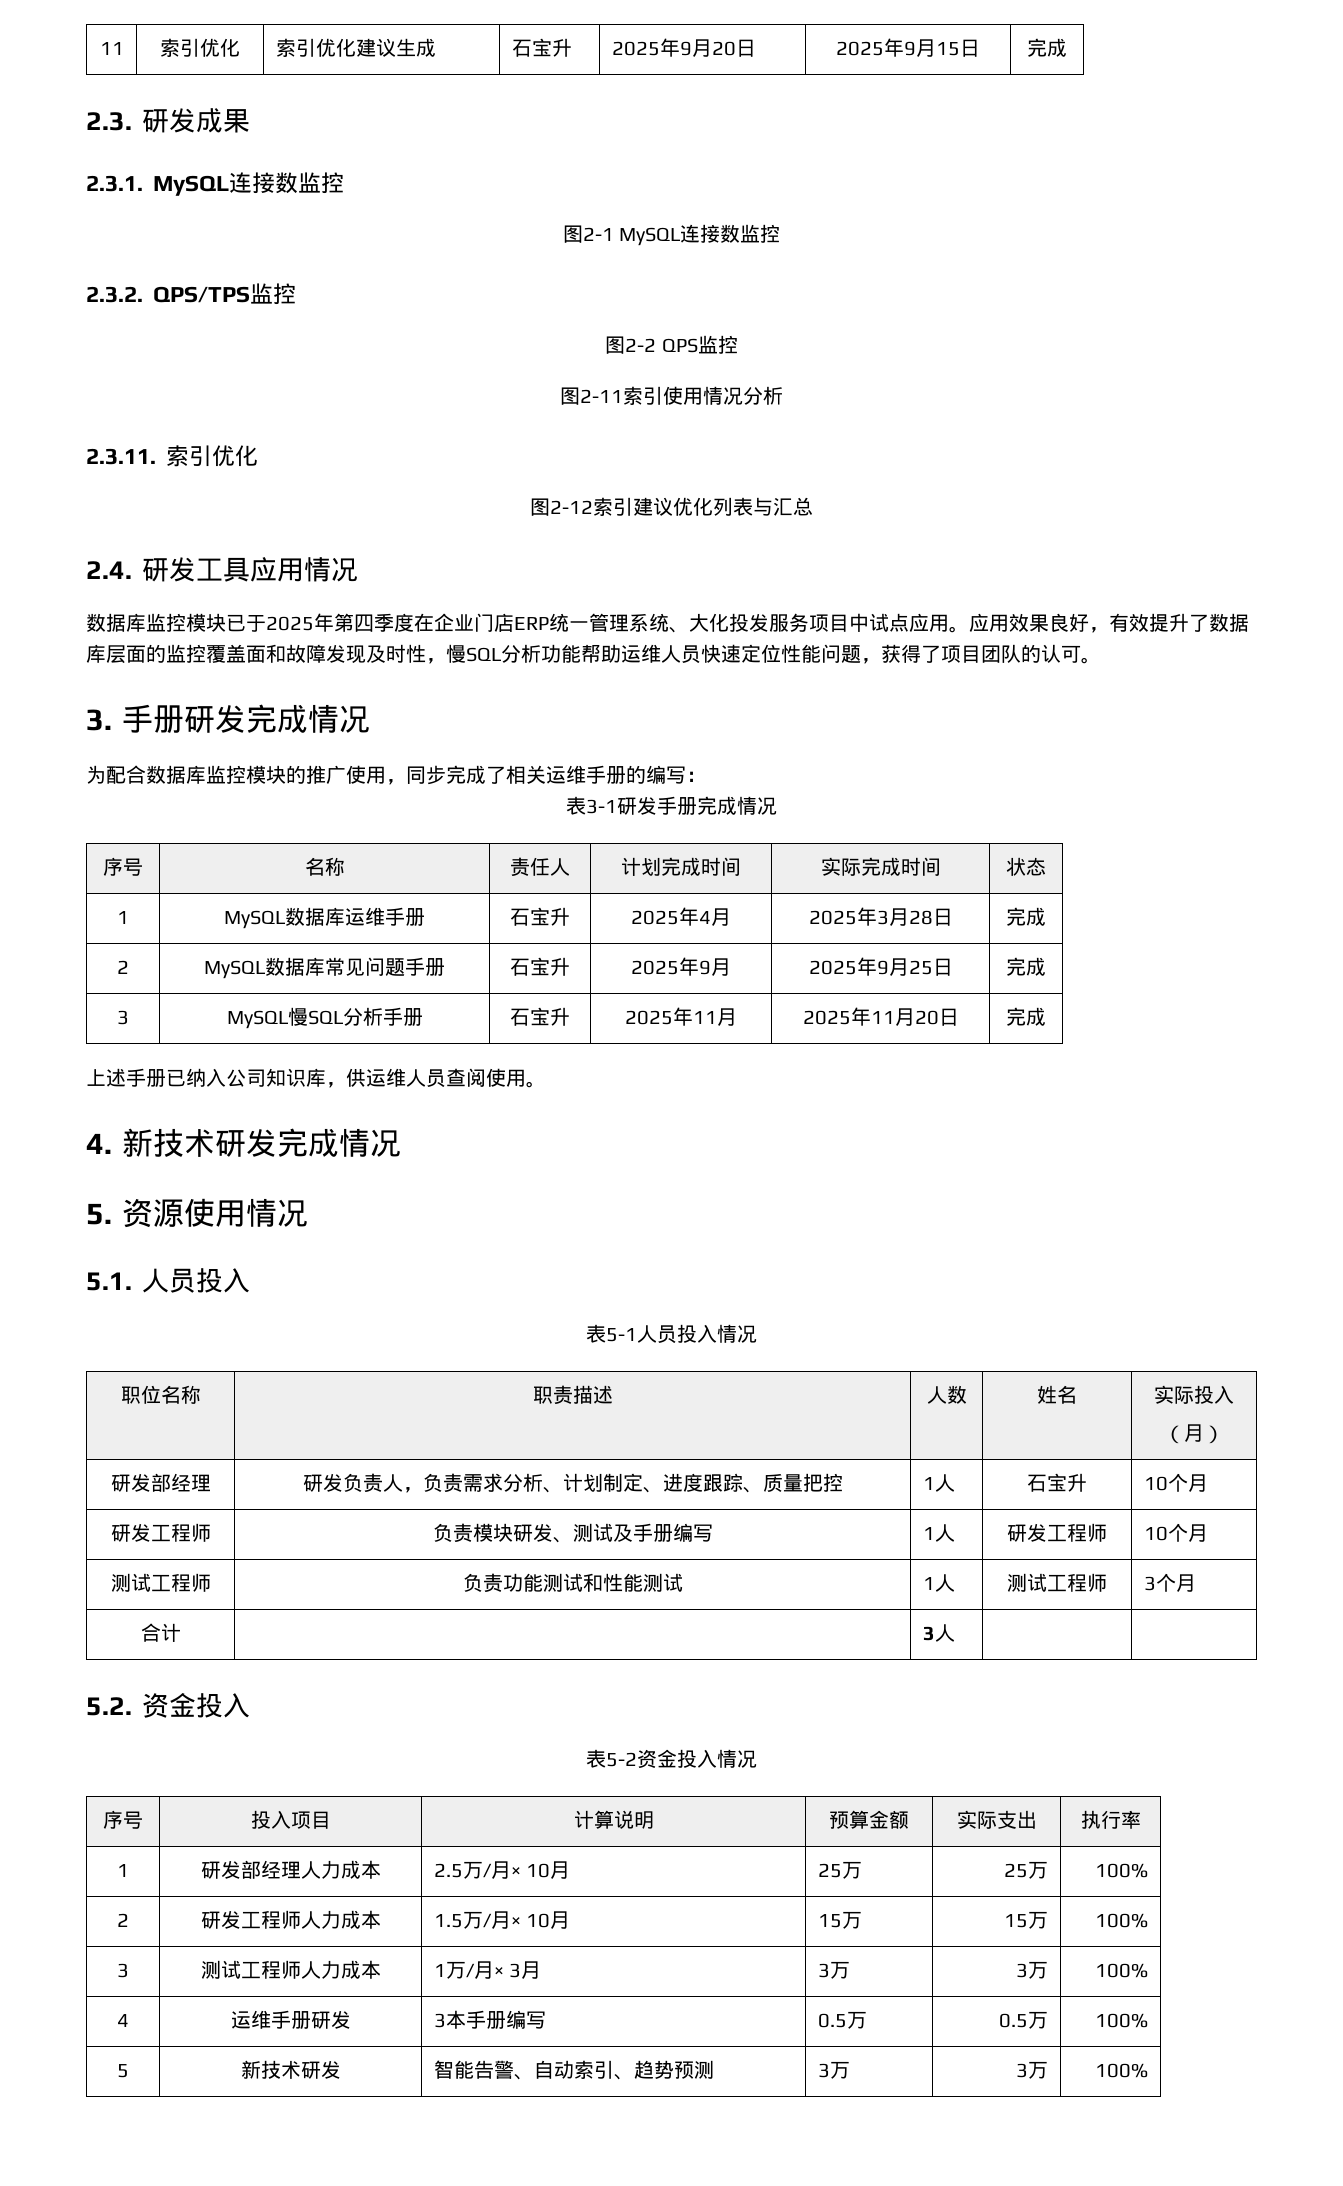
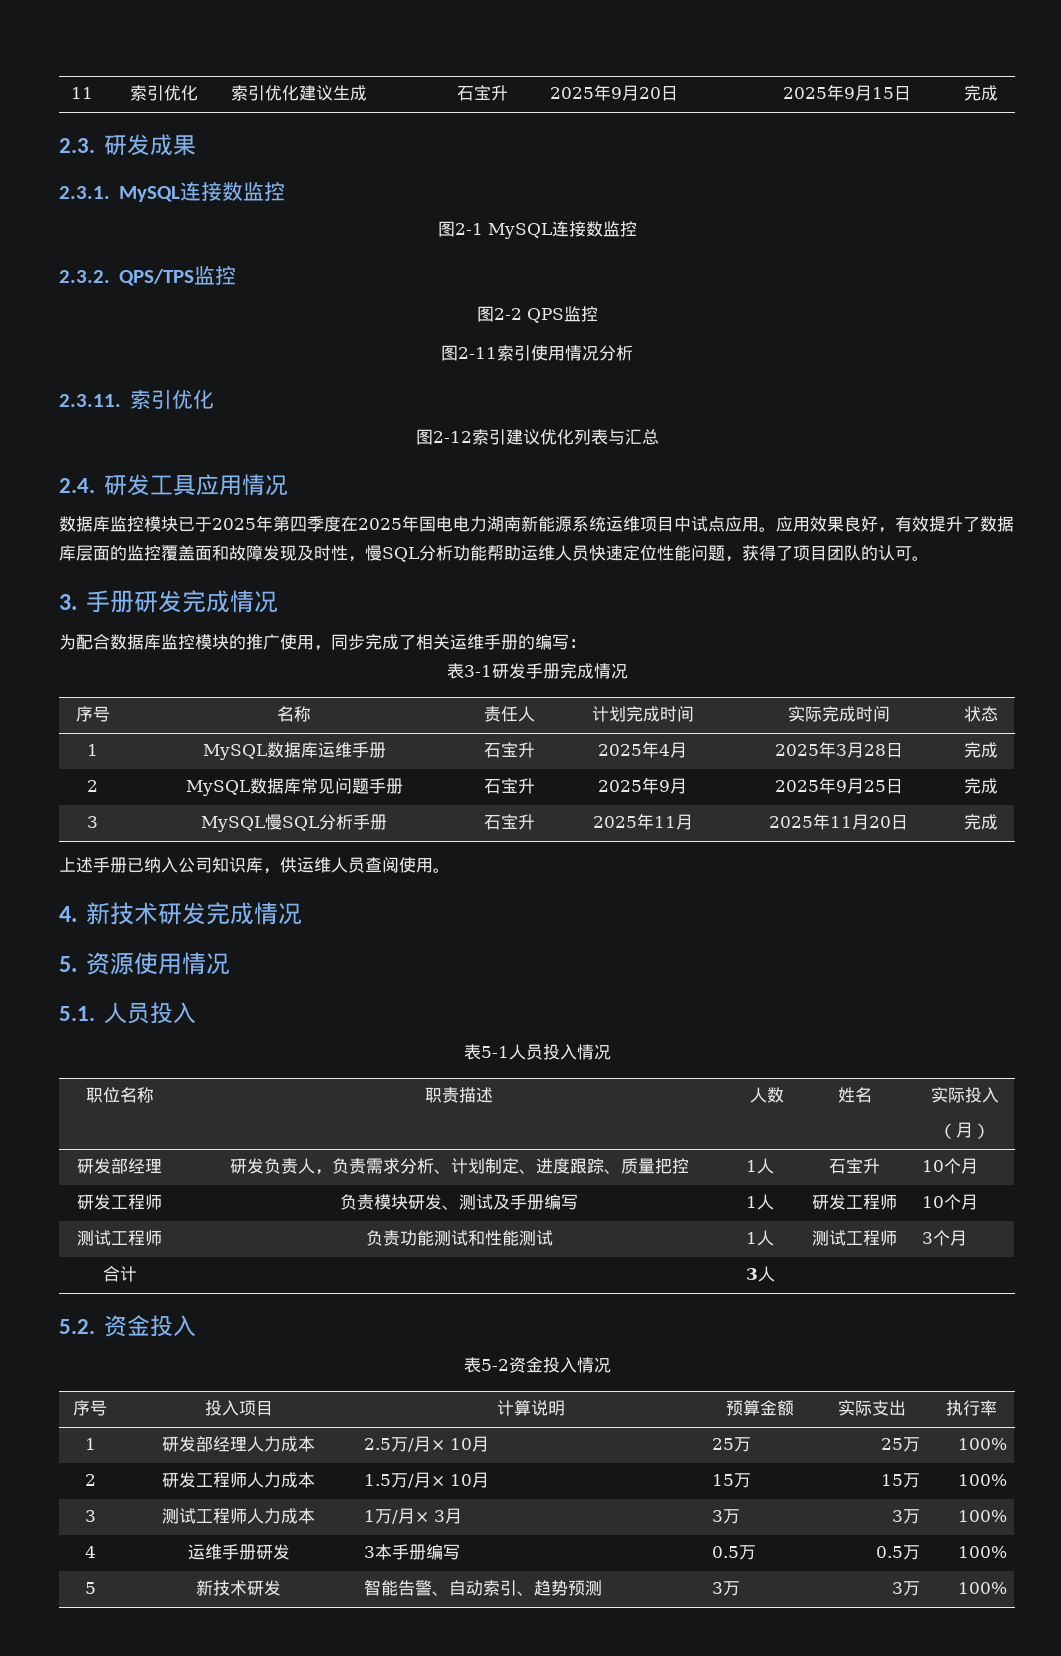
[434,613,809,633] 企业门店ERP统一管理系统、大化投发服务 -> [358,515,640,532] 2025年国电电力湖南新能源系统运维

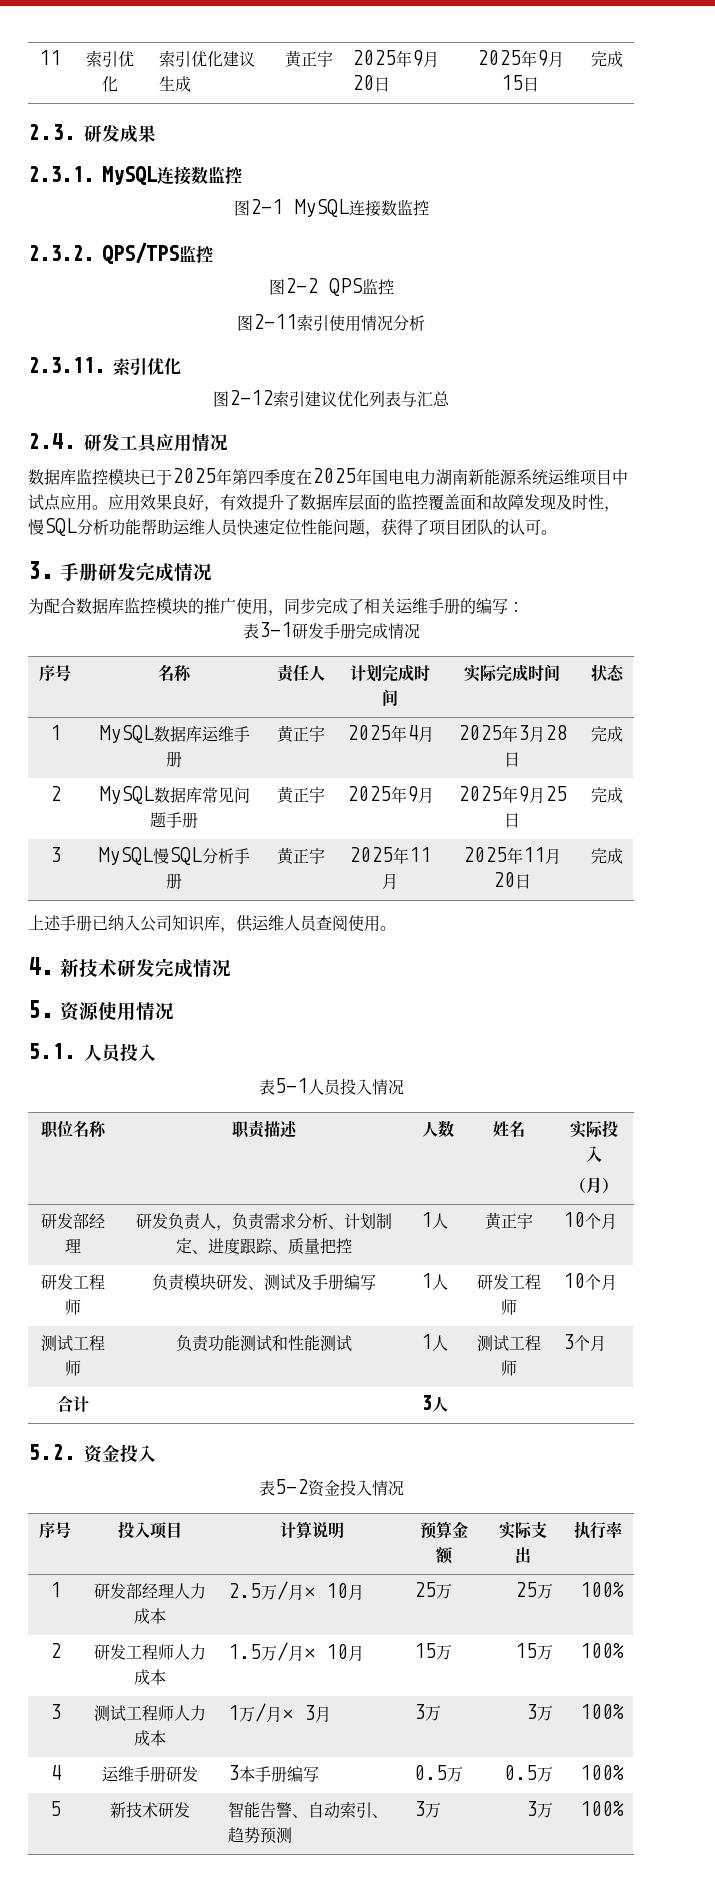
[457,85,509,101] 石宝升 -> [284,50,333,68] 黄正宇
[483,742,535,758] 石宝升 -> [277,725,325,743] 黄正宇
[483,778,535,794] 石宝升 -> [277,786,325,804] 黄正宇
[483,814,535,830] 石宝升 -> [277,847,325,865] 黄正宇
[829,1158,880,1174] 石宝升 -> [485,1212,533,1230] 黄正宇

